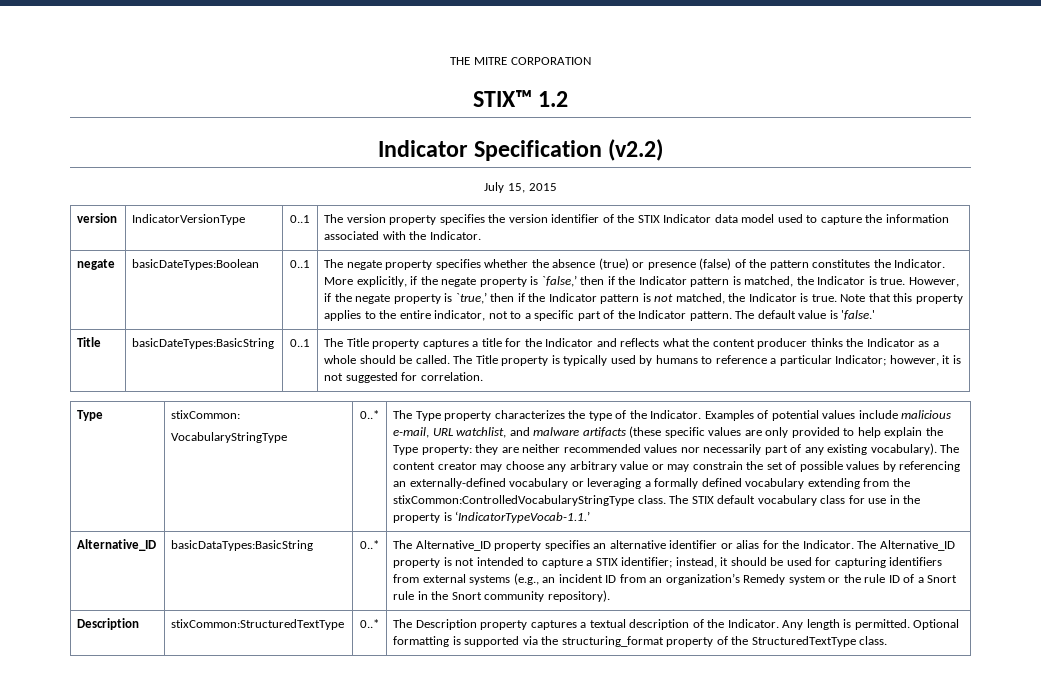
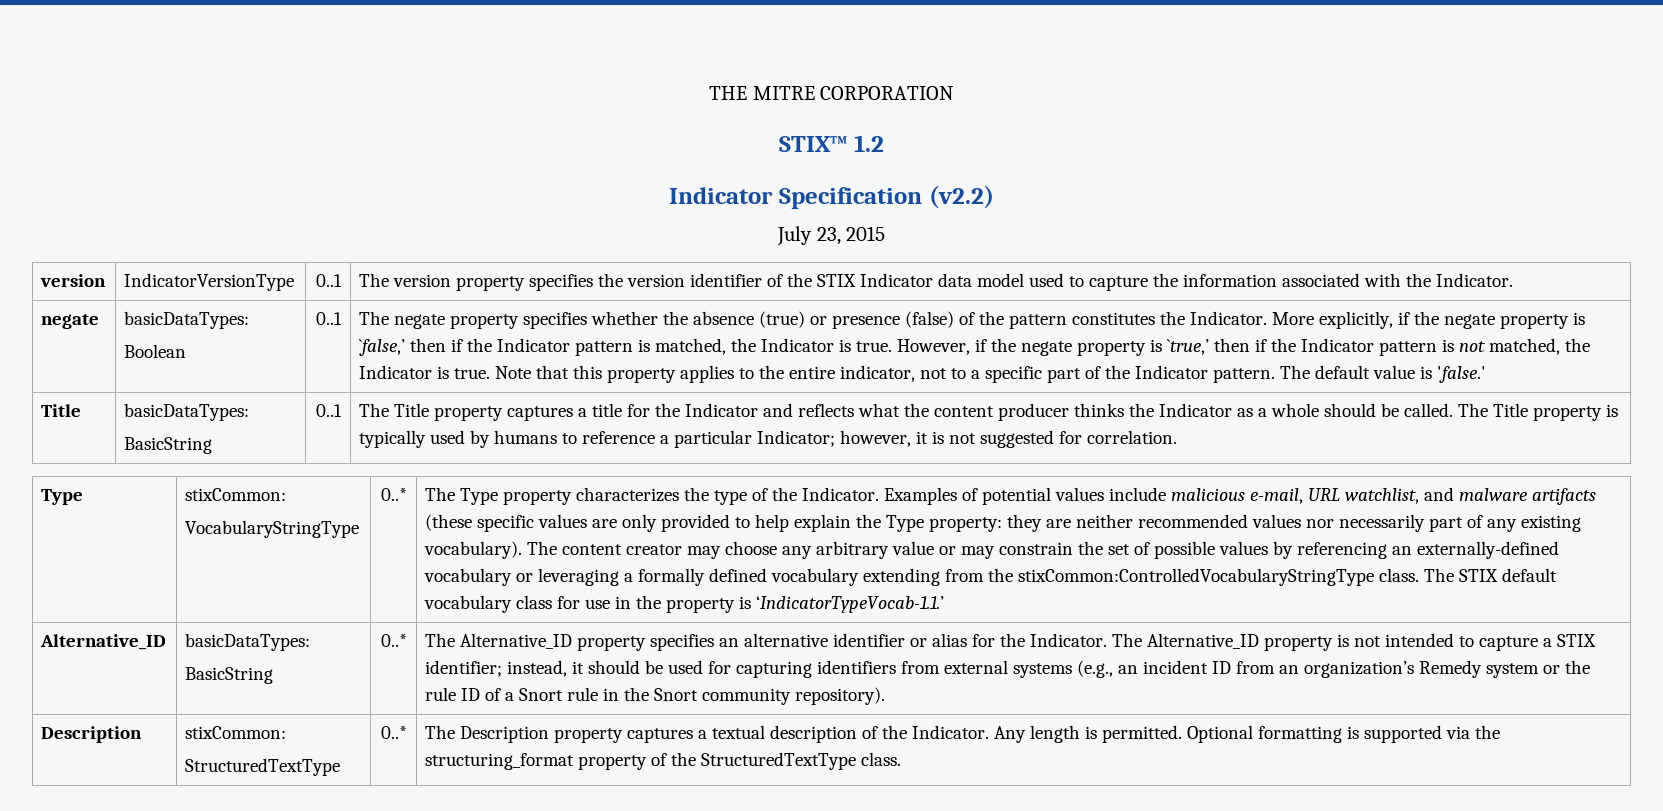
[508,183,525,193] 15, -> [816,227,841,245] 23,
[132,259,260,270] basicDateTypes:Boolean -> [124,311,250,329] [124,344,187,358] basicDataTypes: // Boolean
[132,338,275,349] basicDateTypes:BasicString -> [124,403,250,421] [124,437,213,454] basicDataTypes: // BasicString
[171,540,314,551] basicDataTypes:BasicString -> [185,633,311,651] [185,667,274,684] basicDataTypes: // BasicString
[171,619,345,630] stixCommon:StructuredTextType -> [185,726,287,739] [185,758,341,776] stixCommon: // StructuredTextType

